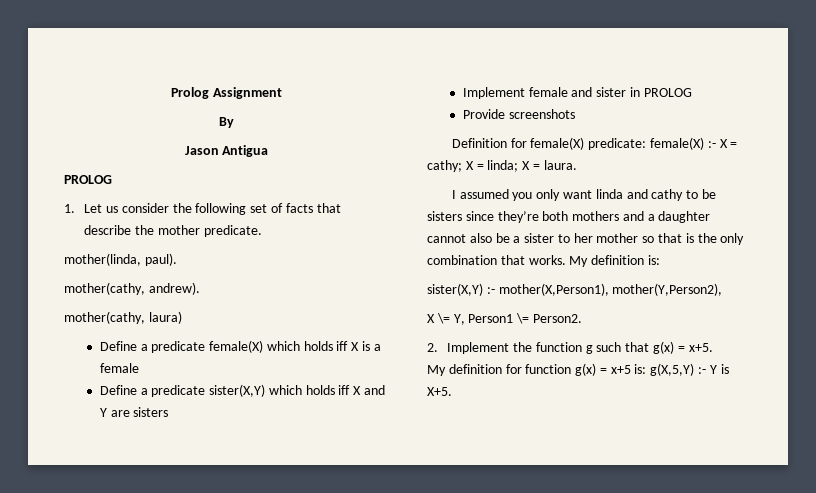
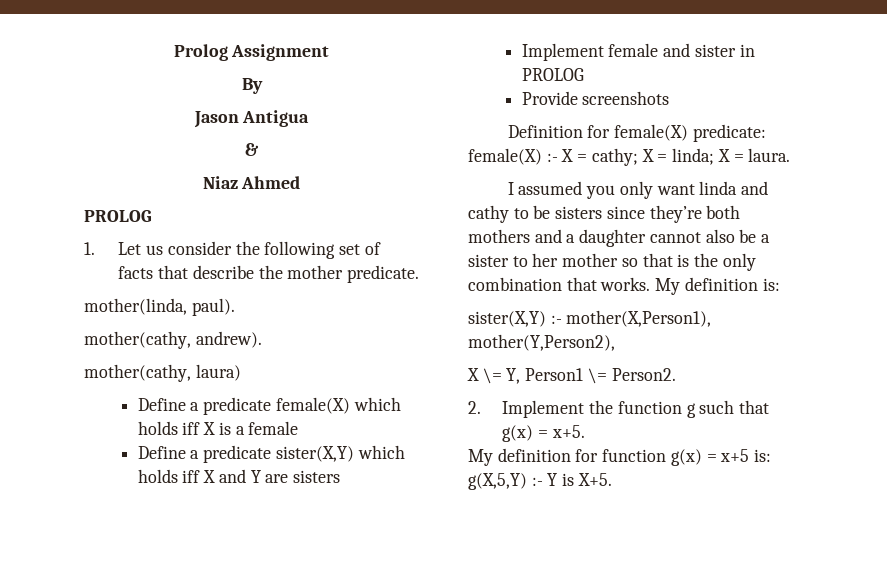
(269, 151) none -> [245,143,259,156] [202,176,301,189] // & // Niaz Ahmed

